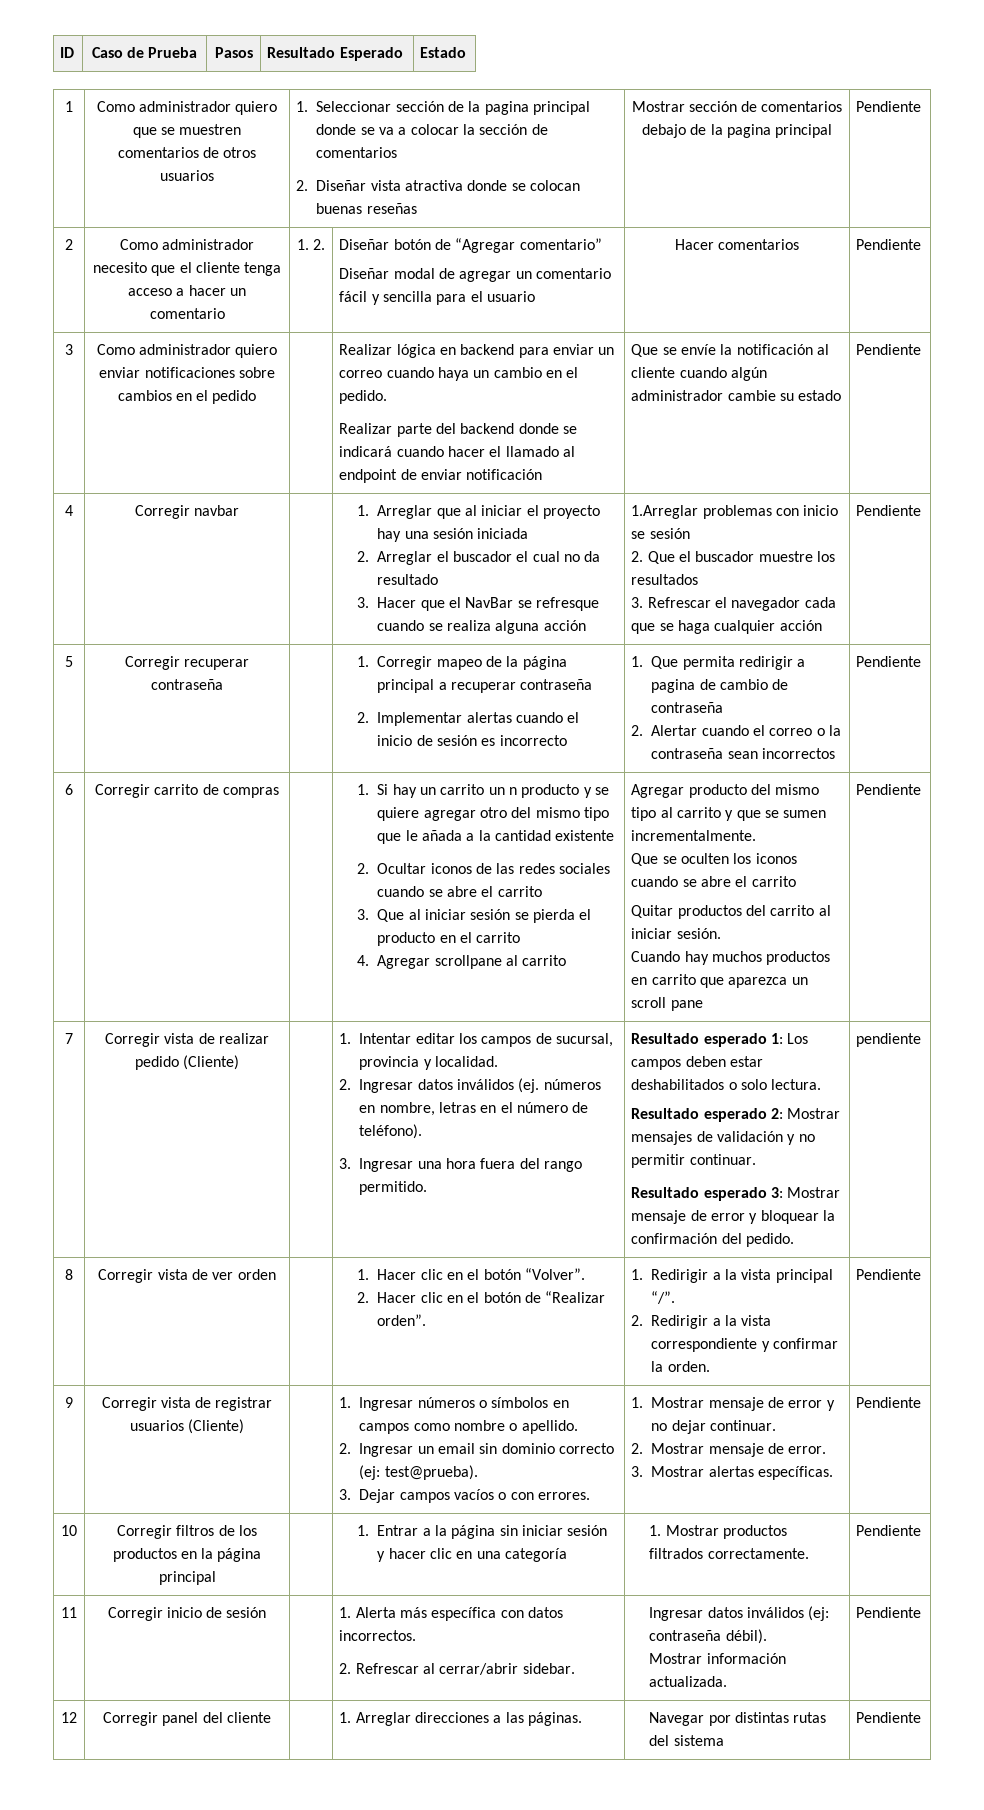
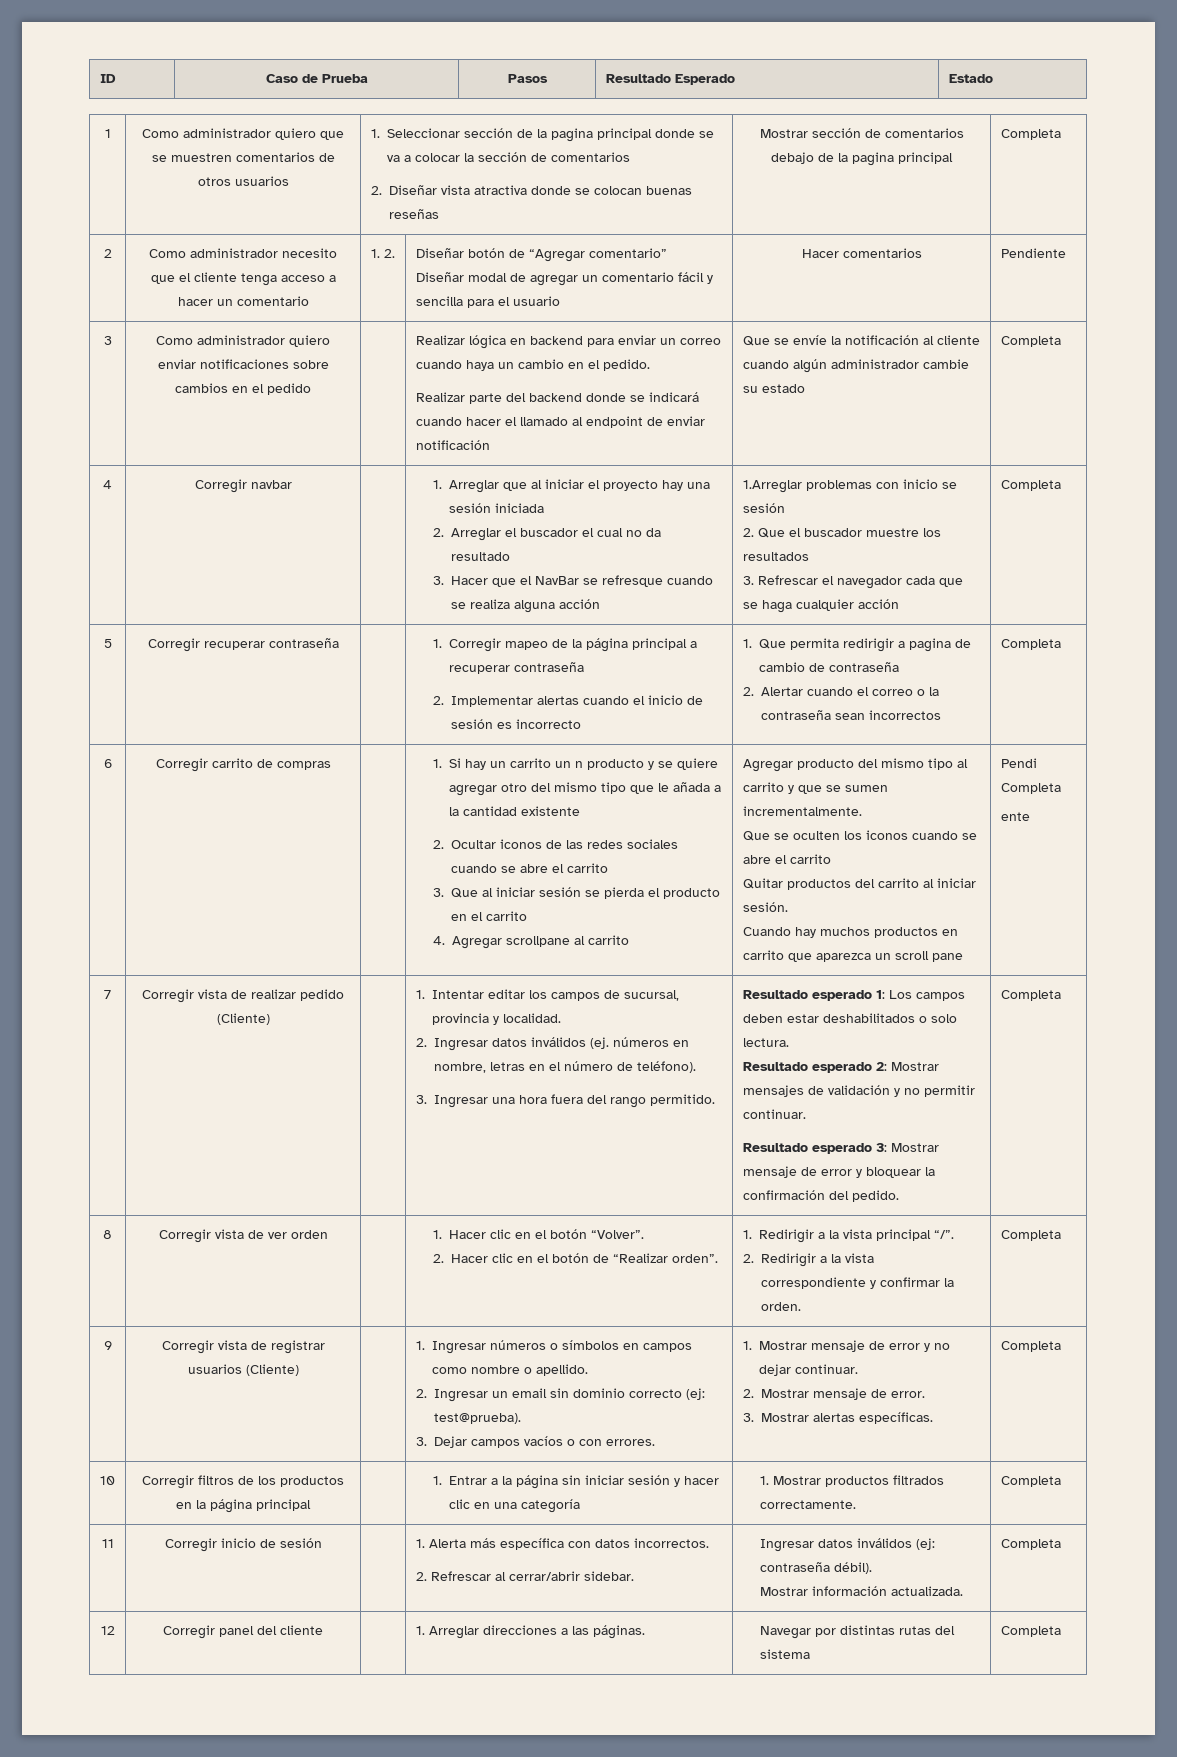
[856,101,922,112] Pendiente -> [1000,129,1061,140] Completa
[856,344,922,355] Pendiente -> [1000,336,1061,347] Completa
[856,505,922,516] Pendiente -> [1000,480,1061,491] Completa
[856,656,922,667] Pendiente -> [1000,639,1061,650] Completa
[856,784,922,795] Pendiente -> [1000,758,1037,768] [1000,783,1061,794] [1000,812,1030,821] Pendi Completa // ente
[856,1033,922,1047] pendiente -> [1000,990,1061,1001] Completa
[856,1269,922,1280] Pendiente -> [1000,1230,1061,1241] Completa
[856,1397,922,1408] Pendiente -> [1000,1341,1061,1352] Completa
[856,1525,922,1536] Pendiente -> [1000,1476,1061,1487] Completa
[856,1607,922,1618] Pendiente -> [1000,1539,1061,1550] Completa
[856,1712,922,1723] Pendiente -> [1000,1626,1061,1637] Completa

